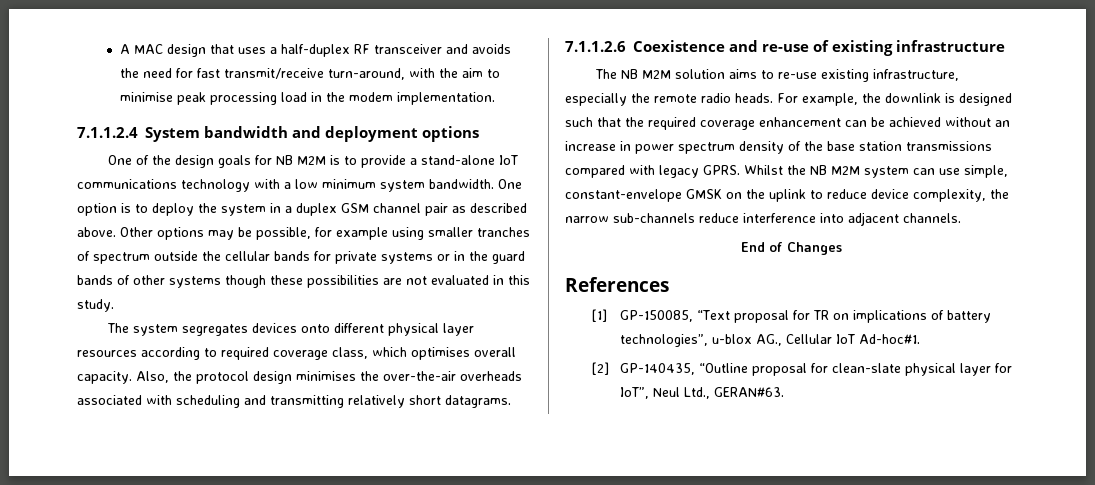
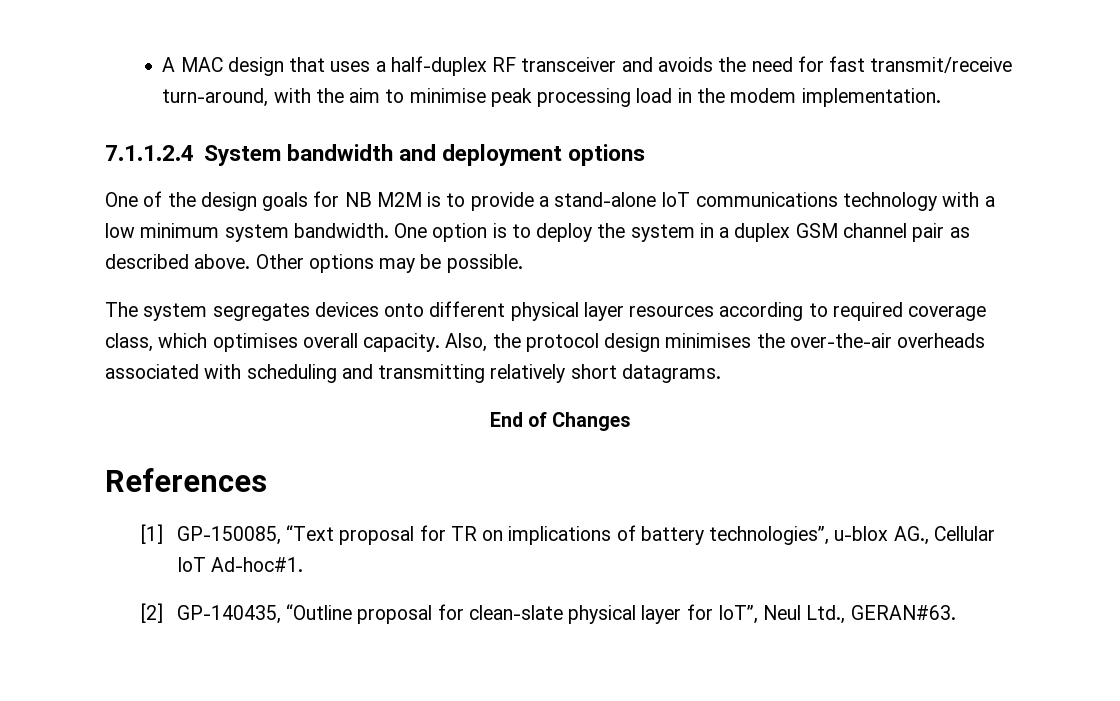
[256,227,530,240] [77,251,525,264] [77,275,530,288] [77,299,114,312] possible, for example using smaller tranches of spectrum outside the cellular bands for private systems or in the guard bands of other systems though these possibilities are not evaluated in this study. -> [446,254,523,273] possible.
[565,40,1006,56] [594,69,959,82] [565,93,1012,106] [565,117,1010,130] [565,141,992,154] [565,165,1008,178] [565,189,1009,202] [565,212,961,226] // 7.1.1.2.6 Coexistence and re-use of existing infrastructure // The NB M2M solution aims to re-use existing infrastructure, especially the remote radio heads. For example, the downlink is designed such that the required coverage enhancement can be achieved without an increase in power spectrum density of the base station transmissions compared with legacy GPRS. Whilst the NB M2M system can use simple, constant-envelope GMSK on the uplink to reduce device complexity, the narrow sub-channels reduce interference into adjacent channels. -> (721, 373) none

